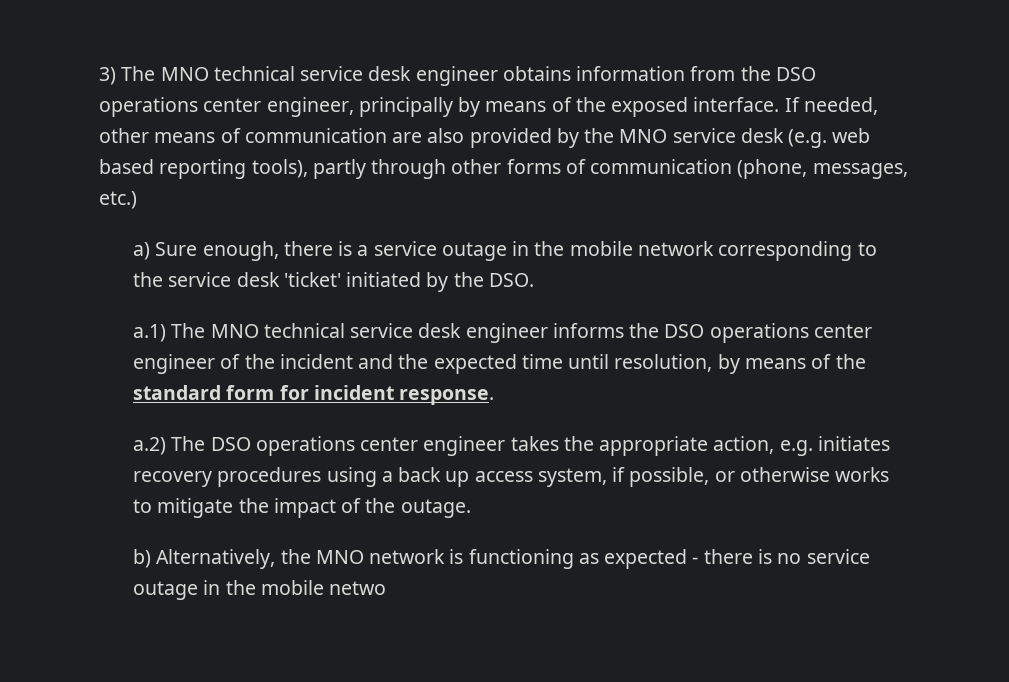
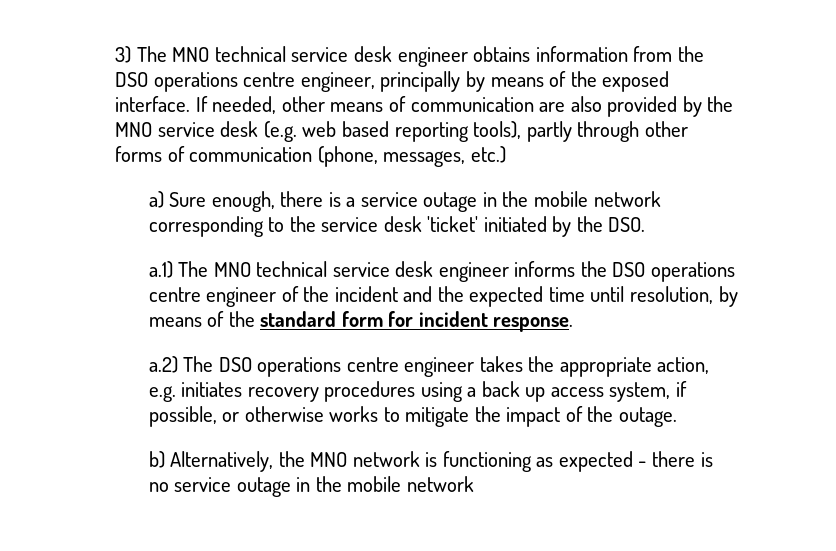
[203,98,262,112] center -> [243,72,296,87] centre
[814,324,873,338] center -> [148,287,201,302] centre
[360,437,419,451] center -> [346,357,399,372] centre
[329,581,387,595] netwo -> [406,476,474,492] network

